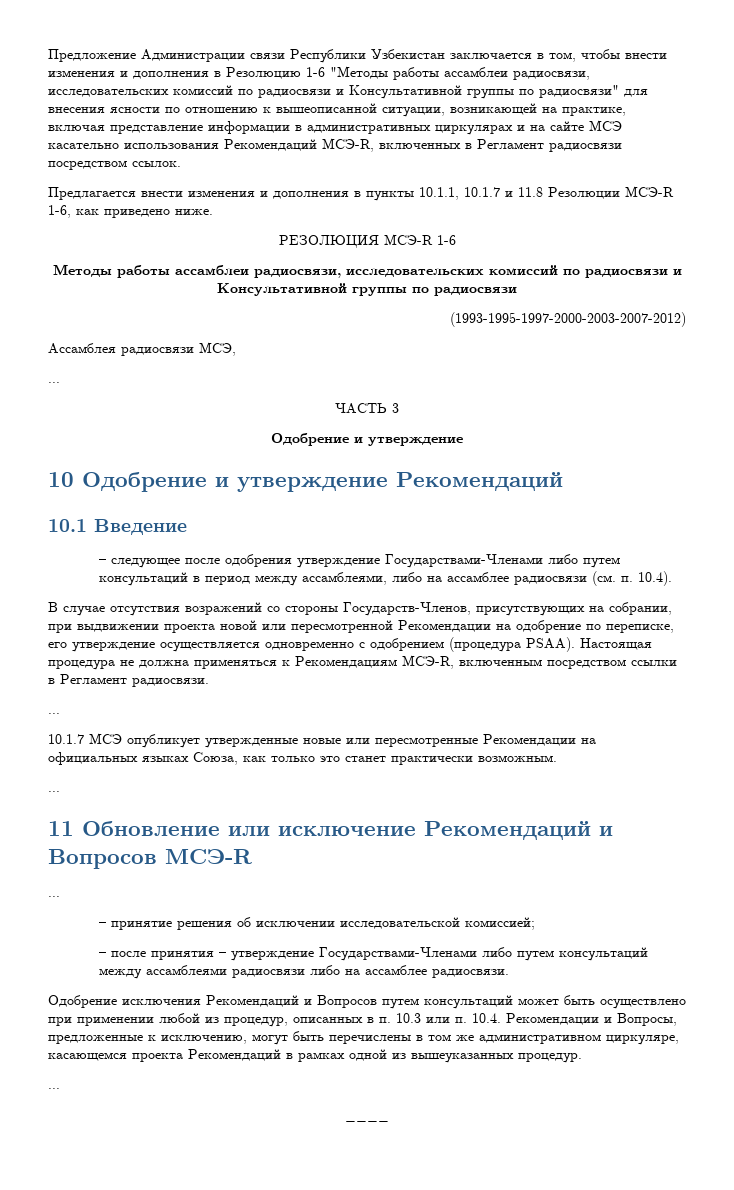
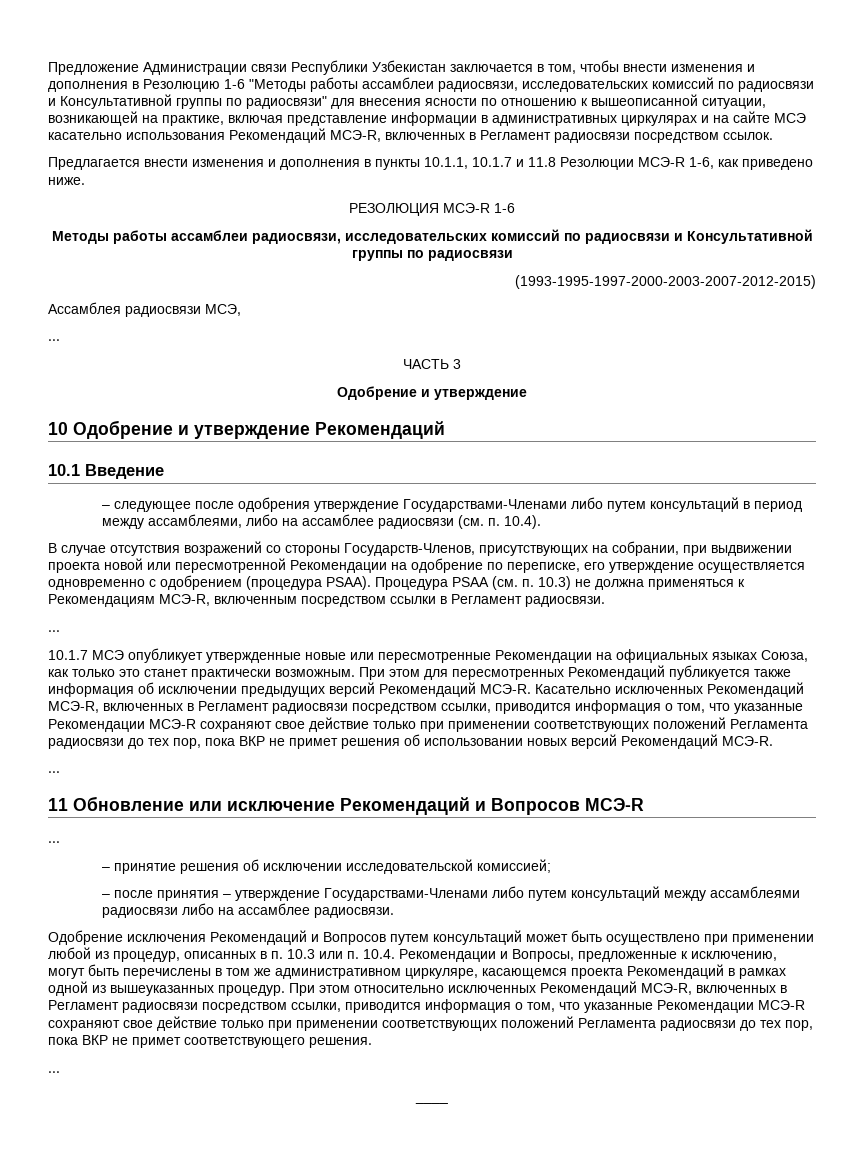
[450,312,686,327] (1993-1995-1997-2000-2003-2007-2012) -> [515,275,816,289] (1993-1995-1997-2000-2003-2007-2012-2015)
[580,638,652,650] [48,660,115,670] Настоящая процедура -> [375,576,571,590] Процедура PSAA (см. п. 10.3)
(557, 758) none -> [359,665,791,680] [48,682,804,697] [48,700,803,714] [48,717,808,732] [48,734,773,749] При этом для пересмотренных Рекомендаций публикуется также информация об исключении предыдущих версий Рекомендаций МСЭ-R. Касательно исключенных Рекомендаций МСЭ-R, включенных в Регламент радиосвязи посредством ссылки, приводится информация о том, что указанные Рекомендации МСЭ-R сохраняют свое действие только при применении соответствующих положений Регламента радиосвязи до тех пор, пока ВКР не примет решения об использовании новых версий Рекомендаций МСЭ-R.
(582, 1058) none -> [289,981,787,996] [48,999,805,1013] [48,1016,813,1031] [48,1035,372,1048] При этом относительно исключенных Рекомендаций МСЭ-R, включенных в Регламент радиосвязи посредством ссылки, приводится информация о том, что указанные Рекомендации МСЭ-R сохраняют свое действие только при применении соответствующих положений Регламента радиосвязи до тех пор, пока ВКР не примет соответствующего решения.

